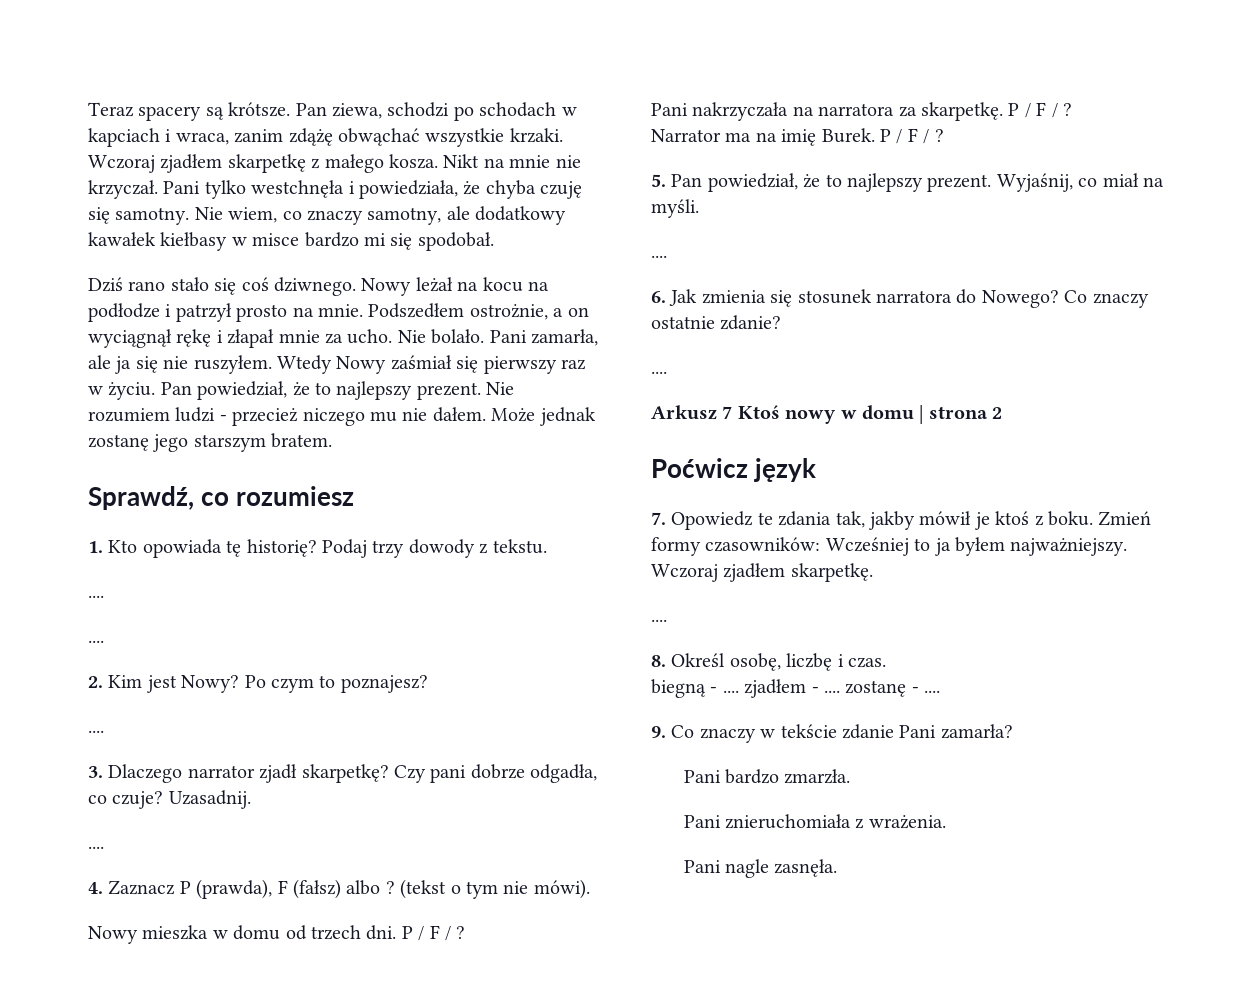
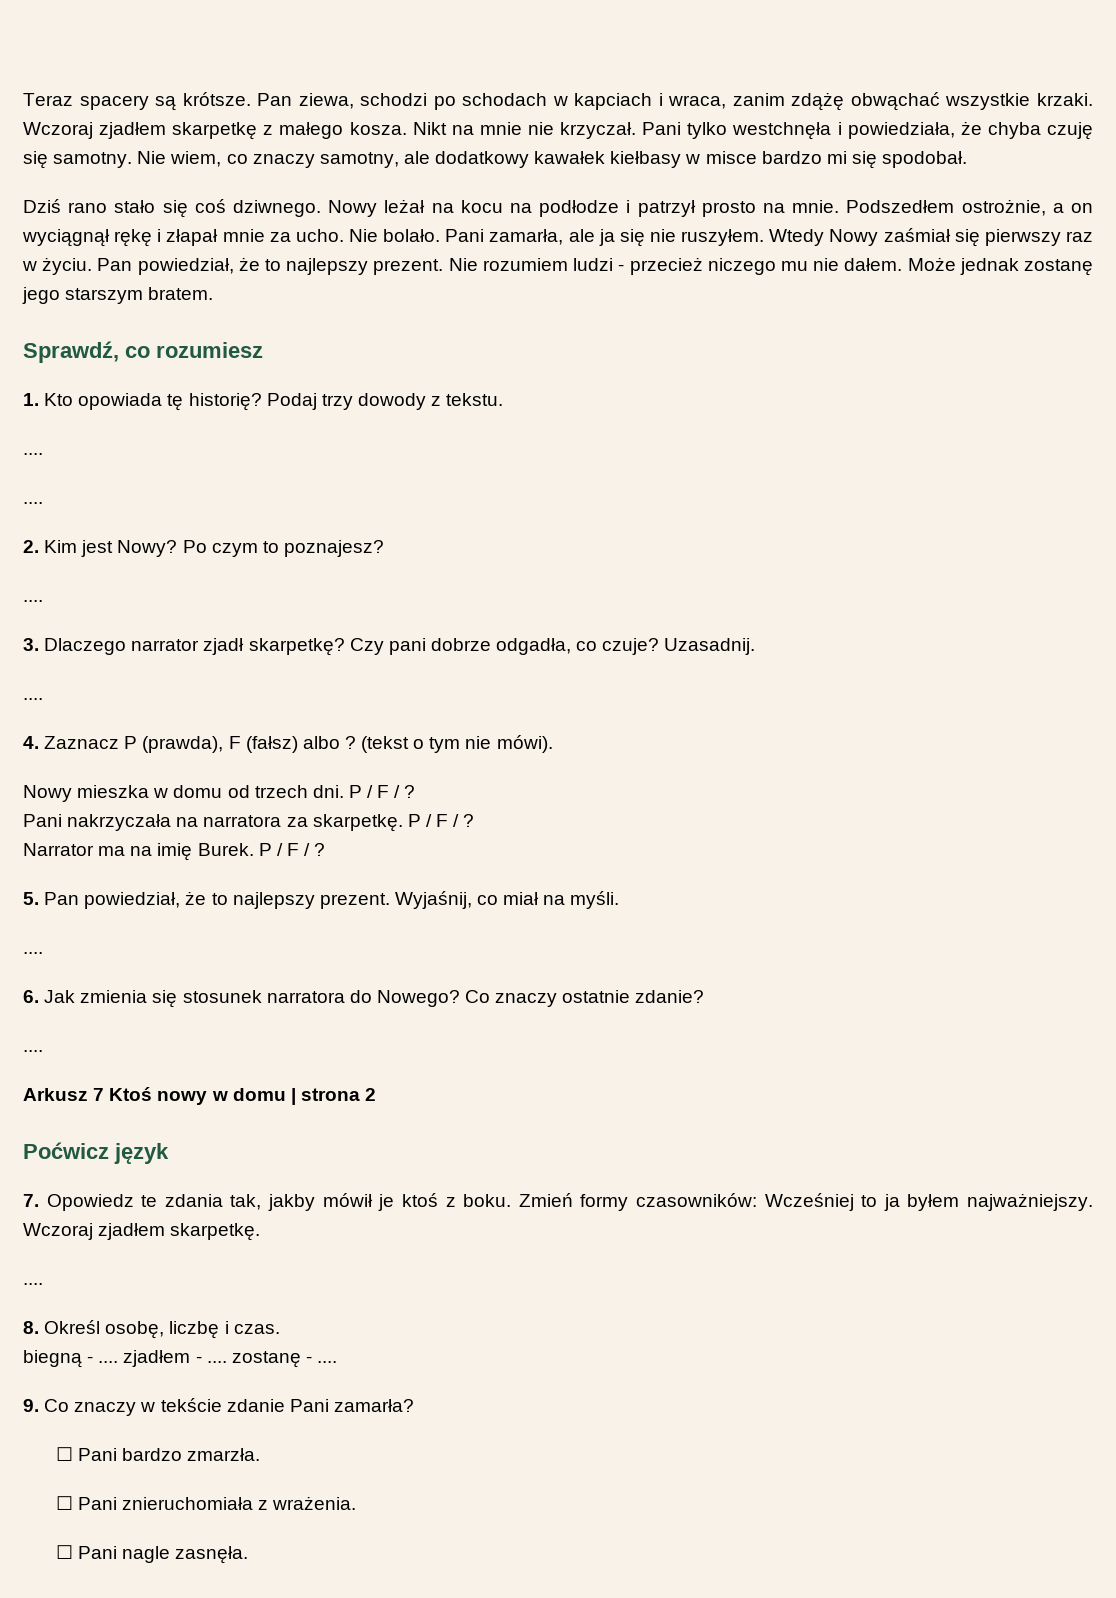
(1013, 731) none -> [55,1447,73,1461] ☐
(851, 776) none -> [55,1496,73,1510] ☐
(946, 822) none -> [55,1545,73,1559] ☐

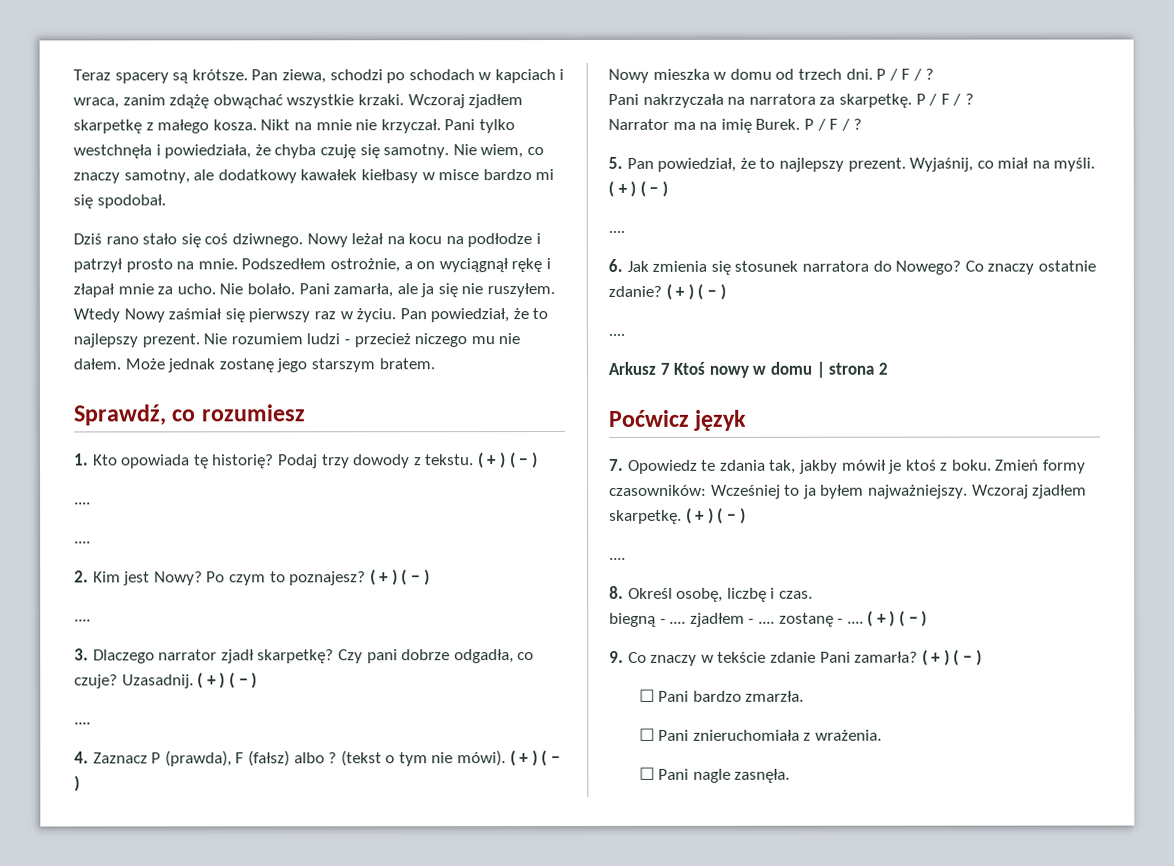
(504, 399) none -> [477,452,538,469] ( + ) ( − )
(384, 548) none -> [369,569,430,586] ( + ) ( − )
(756, 646) none -> [197,672,258,689] ( + ) ( − )
(553, 744) none -> [509,750,561,767] [74,775,80,792] ( + ) ( − )
(620, 900) none -> [608,180,668,197] ( + ) ( − )
(705, 996) none -> [665,283,726,300] ( + ) ( − )
(261, 1232) none -> [685,507,746,524] ( + ) ( − )
(338, 1362) none -> [867,610,928,627] ( + ) ( − )
(414, 1405) none -> [921,649,982,666] ( + ) ( − )

